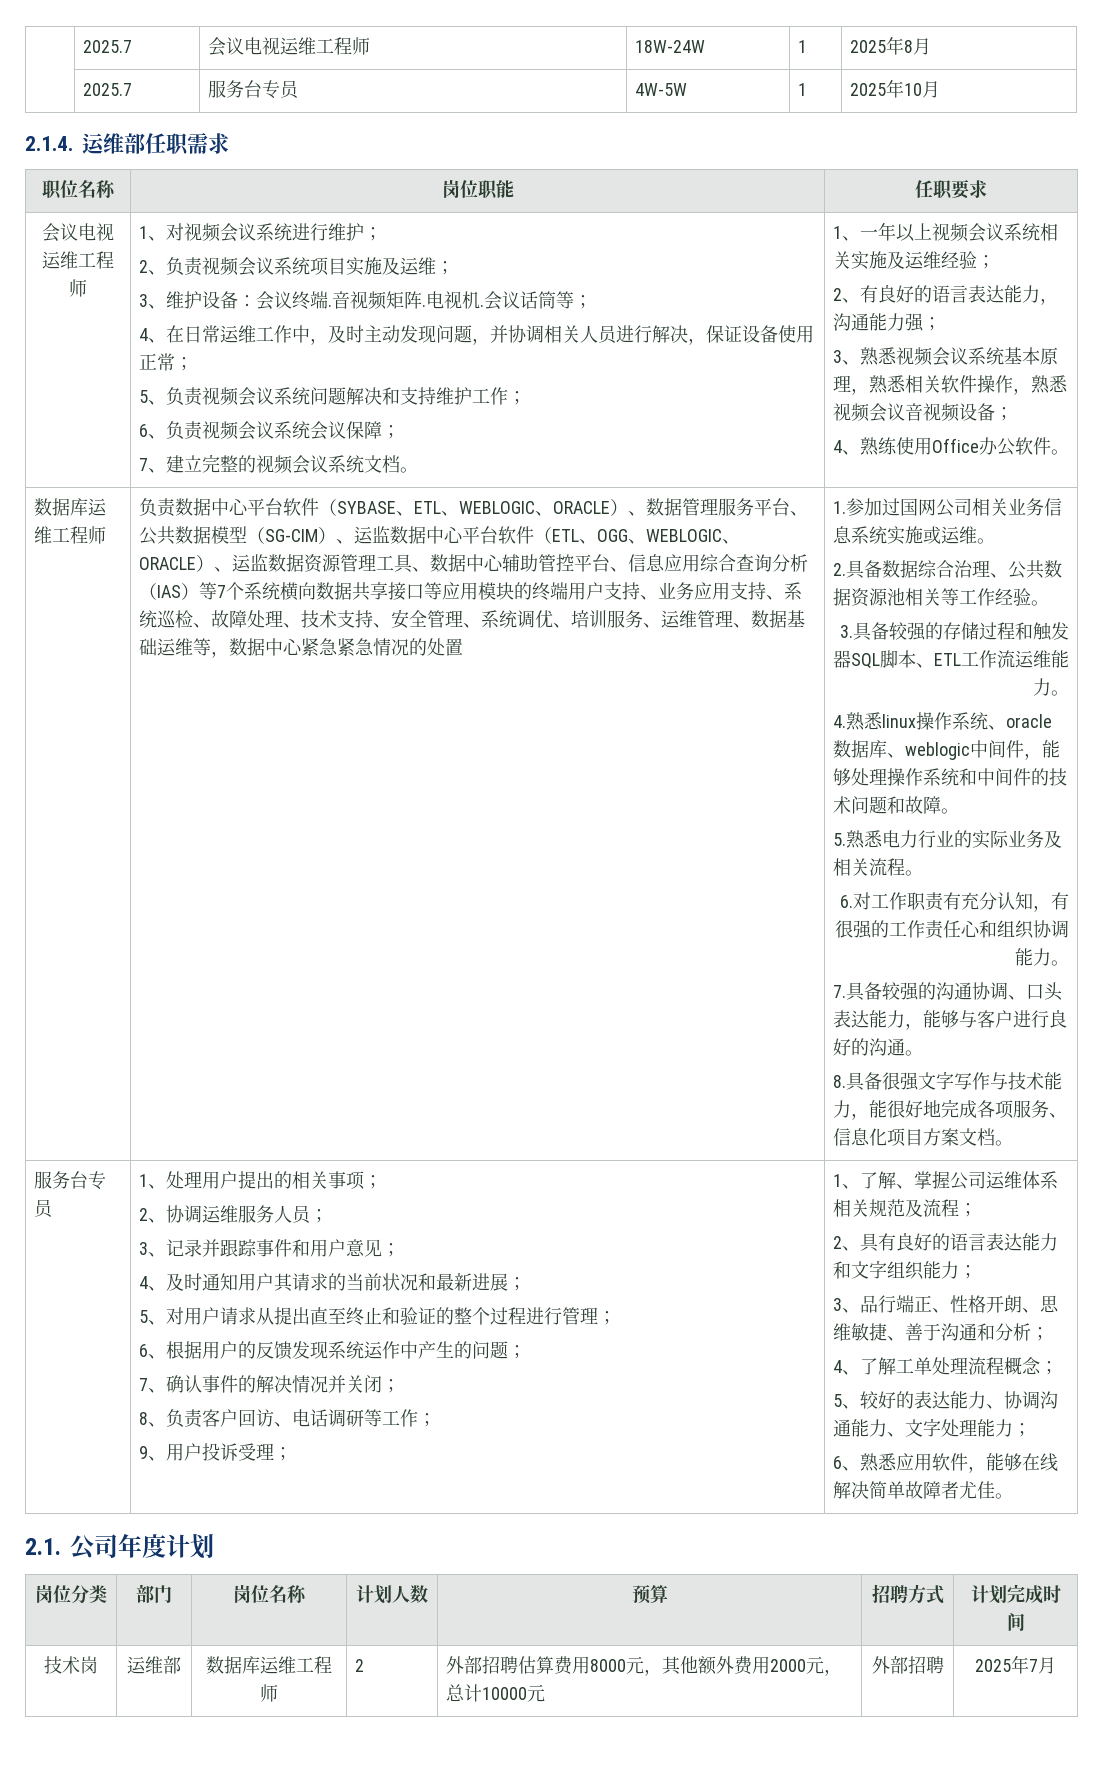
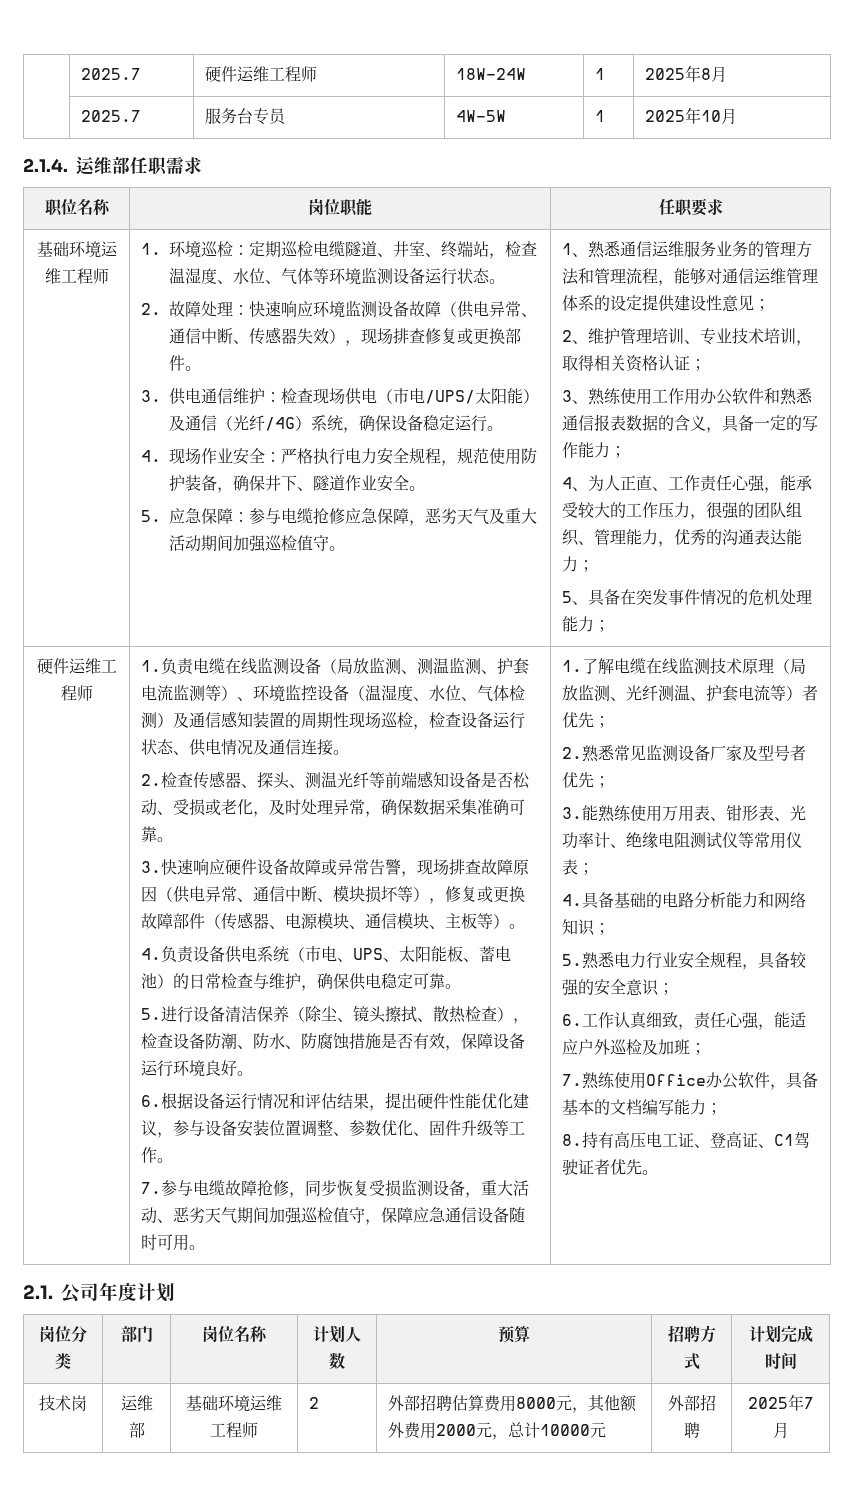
[82,40,132,53] [207,37,280,56] | 2025.7 | 会议电视 -> [80,68,141,80] [204,66,237,82] | 2025.7 | 硬件
[42,223,114,242] [42,251,114,269] [69,279,87,297] [138,223,382,242] [138,257,454,276] [138,291,592,310] [138,325,814,345] [138,353,193,371] [138,387,526,406] [138,421,400,440] [138,454,418,474] [832,222,1058,242] [832,251,995,270] [832,285,1058,305] [832,313,941,332] [832,347,1058,366] [832,375,1068,395] [832,403,1013,422] [832,440,860,455] 会议电视运维工程师 | 1、对视频会议系统进行维护； // 2、负责视频会议系统项目实施及运维； // 3、维护设备：会议终端.音视频矩阵.电视机.会议话筒等； // 4、在日常运维工作中，及时主动发现问题，并协调相关人员进行解决，保证设备使用正常； // 5、负责视频会议系统问题解决和支持维护工作； // 6、负责视频会议系统会议保障； // 7、建立完整的视频会议系统文档。 | 1、一年以上视频会议系统相关实施及运维经验； // 2、有良好的语言表达能力，沟通能力强； // 3、熟悉视频会议系统基本原理，熟悉相关软件操作，熟悉视频会议音视频设备； // 4、 -> [36,241,118,258] [44,268,109,284] [140,241,537,259] [168,267,505,285] [140,300,537,318] [168,327,521,346] [168,355,201,371] [140,388,539,405] [168,415,503,433] [140,447,537,466] [168,475,425,493] [140,508,537,526] [168,535,345,552] [561,241,812,258] [561,268,818,286] [561,294,770,312] [561,328,812,346] [561,355,706,372] [561,388,813,405] [561,414,818,433] [561,442,626,458] [561,475,812,493] [561,502,802,520] [561,529,802,547] [561,556,594,572] [561,589,812,606] [561,616,610,632] [36,658,117,674] [60,685,93,701] [140,657,529,675] [140,684,525,702] [140,711,525,730] [140,739,349,756] [140,771,530,789] [140,799,525,817] [140,826,173,842] [140,859,529,877] [140,885,525,904] [140,912,525,930] [140,946,511,963] [140,973,461,991] [140,1005,529,1024] [140,1032,525,1051] [140,1060,253,1077] [140,1092,529,1111] [140,1119,525,1138] [140,1147,173,1163] [140,1179,529,1198] [140,1207,525,1225] [140,1234,205,1251] [561,657,806,674] [561,684,818,702] [561,712,610,728] [561,744,806,762] [561,772,610,788] [561,805,806,822] [561,832,802,849] [561,859,594,875] [561,892,806,909] [561,919,610,936] [561,952,807,970] [561,979,674,996] [561,1011,806,1030] [561,1039,706,1055] [561,1074,582,1086] 基础环境运维工程师 | 1.环境巡检：定期巡检电缆隧道、井室、终端站，检查温湿度、水位、气体等环境监测设备运行状态。 // 2.故障处理：快速响应环境监测设备故障（供电异常、通信中断、传感器失效），现场排查修复或更换部件。 // 3.供电通信维护：检查现场供电（市电/UPS/太阳能）及通信（光纤/4G）系统，确保设备稳定运行。 // 4.现场作业安全：严格执行电力安全规程，规范使用防护装备，确保井下、隧道作业安全。 // 5.应急保障：参与电缆抢修应急保障，恶劣天气及重大活动期间加强巡检值守。 | 1、熟悉通信运维服务业务的管理方法和管理流程，能够对通信运维管理体系的设定提供建设性意见； // 2、维护管理培训、专业技术培训，取得相关资格认证； // 3、熟练使用工作用办公软件和熟悉通信报表数据的含义，具备一定的写作能力； // 4、为人正直、工作责任心强，能承受较大的工作压力，很强的团队组织、管理能力，优秀的沟通表达能力； // 5、具备在突发事件情况的危机处理能力； // 硬件运维工程师 | 1.负责电缆在线监测设备（局放监测、测温监测、护套电流监测等）、环境监控设备（温湿度、水位、气体检测）及通信感知装置的周期性现场巡检，检查设备运行状态、供电情况及通信连接。 // 2.检查传感器、探头、测温光纤等前端感知设备是否松动、受损或老化，及时处理异常，确保数据采集准确可靠。 // 3.快速响应硬件设备故障或异常告警，现场排查故障原因（供电异常、通信中断、模块损坏等），修复或更换故障部件（传感器、电源模块、通信模块、主板等）。 // 4.负责设备供电系统（市电、UPS、太阳能板、蓄电池）的日常检查与维护，确保供电稳定可靠。 // 5.进行设备清洁保养（除尘、镜头擦拭、散热检查），检查设备防潮、防水、防腐蚀措施是否有效，保障设备运行环境良好。 // 6.根据设备运行情况和评估结果，提出硬件性能优化建议，参与设备安装位置调整、参数优化、固件升级等工作。 // 7.参与电缆故障抢修，同步恢复受损监测设备，重大活动、恶劣天气期间加强巡检值守，保障应急通信设备随时可用。 | 1.了解电缆在线监测技术原理（局放监测、光纤测温、护套电流等）者优先； // 2.熟悉常见监测设备厂家及型号者优先； // 3.能熟练使用万用表、钳形表、光功率计、绝缘电阻测试仪等常用仪表； // 4.具备基础的电路分析能力和网络知识； // 5.熟悉电力行业安全规程，具备较强的安全意识； // 6.工作认真细致，责任心强，能适应户外巡检及加班； // 7.
[1050,449,1069,455] [33,498,107,516] [33,526,106,544] [138,498,808,517] [138,526,740,545] [138,554,808,573] [138,582,802,601] [138,609,805,629] [138,638,463,658] [832,498,1062,517] [832,526,995,545] [832,560,1062,579] [832,588,1049,607] [840,622,1070,641] [833,650,1070,669] [1033,678,1070,696] [832,712,1052,731] [832,740,1060,760] [832,768,1067,786] [832,796,959,814] [832,830,1062,849] [832,858,923,876] [840,892,1070,912] [835,920,1070,939] [1015,948,1070,966] [832,982,1063,1001] [832,1010,1067,1030] [832,1038,923,1056] [832,1071,1062,1091] [832,1099,1067,1120] [832,1128,1013,1147] [33,1171,106,1190] [33,1199,54,1218] [138,1171,382,1190] [138,1205,328,1224] [138,1239,400,1257] [138,1273,526,1292] [138,1307,616,1326] [138,1341,526,1360] [138,1375,400,1393] [138,1409,436,1428] [138,1443,292,1461] [832,1171,1058,1190] [832,1199,977,1217] [832,1233,1058,1252] [832,1260,977,1280] [832,1295,1059,1313] [832,1323,1049,1341] [832,1357,1058,1375] [832,1391,1058,1409] [832,1418,1031,1437] [832,1453,1058,1473] [832,1481,995,1499] 。 // 数据库运维工程师 | 负责数据中心平台软件（SYBASE、ETL、WEBLOGIC、ORACLE）、数据管理服务平台、公共数据模型（SG-CIM）、运监数据中心平台软件（ETL、OGG、WEBLOGIC、ORACLE）、运监数据资源管理工具、数据中心辅助管控平台、信息应用综合查询分析（IAS）等7个系统横向数据共享接口等应用模块的终端用户支持、业务应用支持、系统巡检、故障处理、技术支持、安全管理、系统调优、培训服务、运维管理、数据基础运维等，数据中心紧急紧急情况的处置 | 1.参加过国网公司相关业务信息系统实施或运维。 // 2.具备数据综合治理、公共数据资源池相关等工作经验。 // 3.具备较强的存储过程和触发器SQL脚本、ETL工作流运维能力。 // 4.熟悉linux操作系统、oracle数据库、weblogic中间件，能够处理操作系统和中间件的技术问题和故障。 // 5.熟悉电力行业的实际业务及相关流程。 // 6.对工作职责有充分认知，有很强的工作责任心和组织协调能力。 // 7.具备较强的沟通协调、口头表达能力，能够与客户进行良好的沟通。 // 8.具备很强文字写作与技术能力，能很好地完成各项服务、信息化项目方案文档。 // 服务台专员 | 1、处理用户提出的相关事项； // 2、协调运维服务人员； // 3、记录并跟踪事件和用户意见； // 4、及时通知用户其请求的当前状况和最新进展； // 5、对用户请求从提出直至终止和验证的整个过程进行管理； // 6、根据用户的反馈发现系统运作中产生的问题； // 7、确认事件的解决情况并关闭； // 8、负责客户回访、电话调研等工作； // 9、用户投诉受理； | 1、了解、掌握公司运维体系相关规范及流程； // 2、具有良好的语言表达能力和文字组织能力； // 3、品行端正、性格开朗、思维敏捷、善于沟通和分析； // 4、了解工单处理流程概念； // 5、较好的表达能力、协调沟通能力、文字处理能力； // 6、熟悉应用软件，能够在线解决简单故障者尤佳 -> [769,1072,818,1090] [561,1099,722,1115] [561,1131,810,1148] [561,1159,642,1175] ，具备基本的文档编写能力； // 8.持有高压电工证、登高证、C1驾驶证者优先
[206,1656,260,1674] 数据库 -> [186,1395,250,1412] 基础环境

